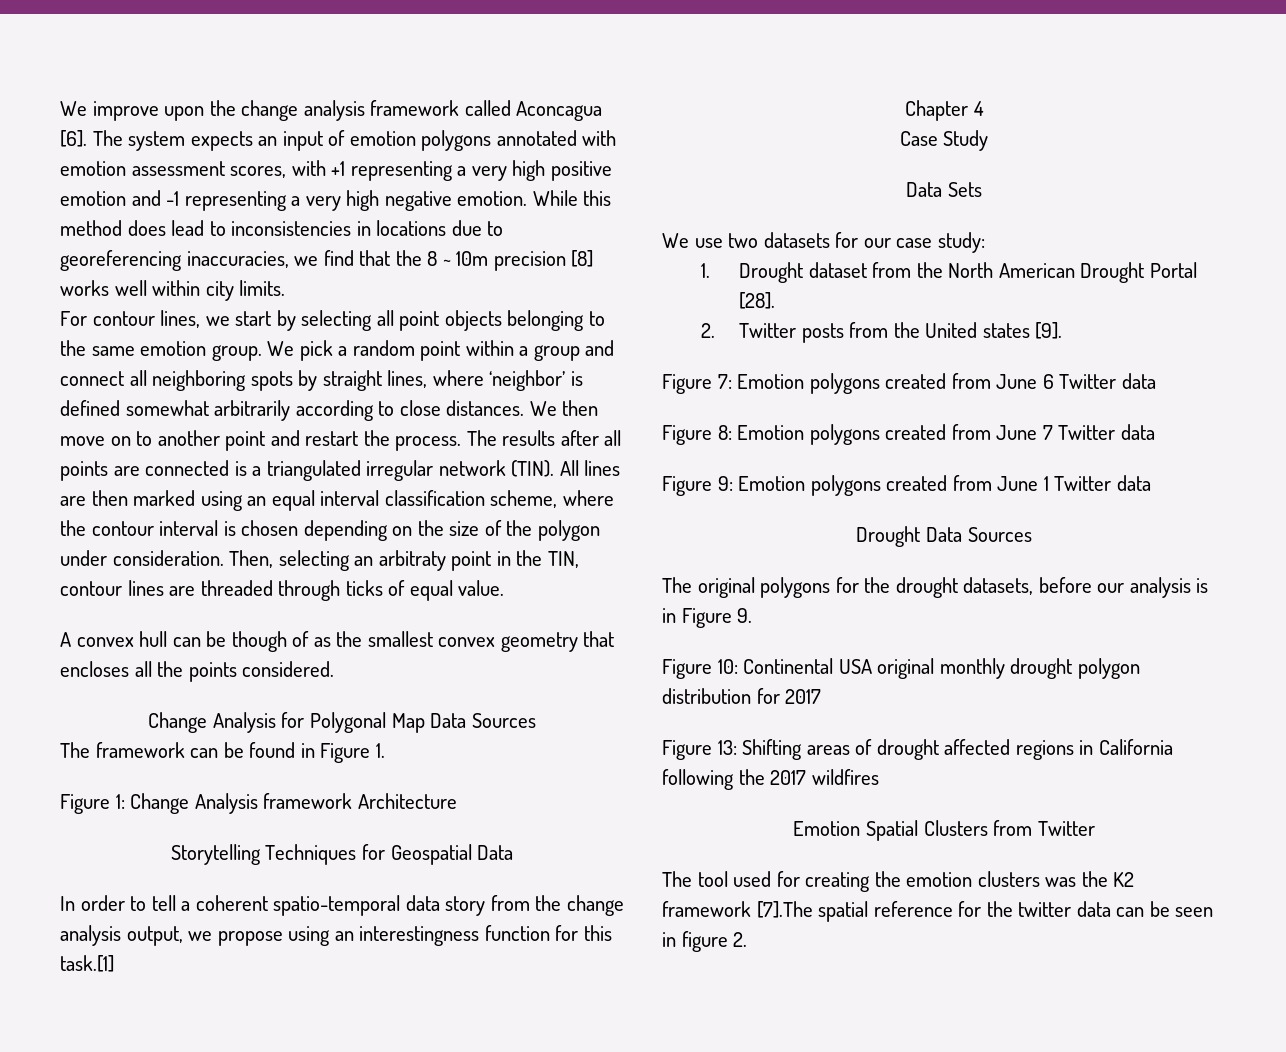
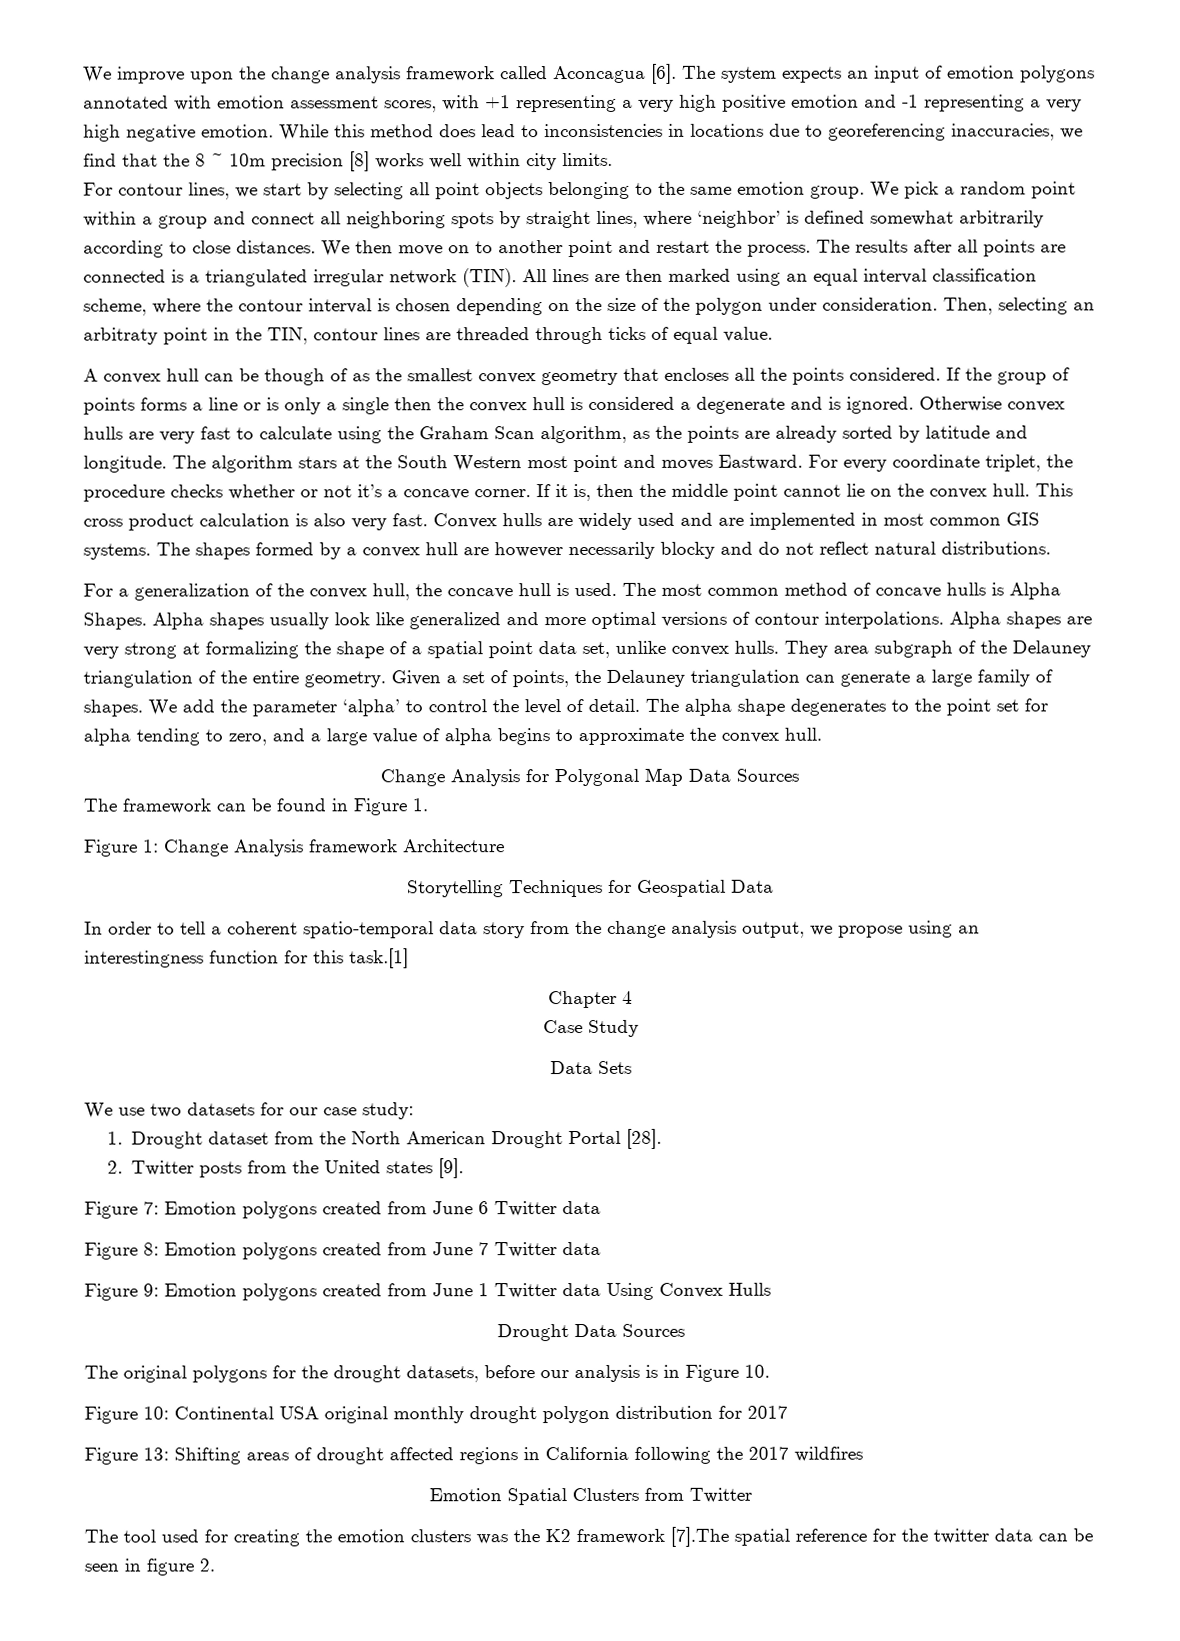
(335, 669) none -> [946,367,1070,385] [83,396,1065,415] [83,425,1028,444] [83,454,1073,473] [83,483,1073,502] [83,512,1040,531] [83,541,1051,560] [83,582,1061,601] [83,611,1092,630] [83,640,1091,659] [83,669,1053,688] [83,698,1048,717] [83,727,822,746] If the group of points forms a line or is only a single then the convex hull is considered a degenerate and is ignored. Otherwise convex hulls are very fast to calculate using the Graham Scan algorithm, as the points are already sorted by latitude and longitude. The algorithm stars at the South Western most point and moves Eastward. For every coordinate triplet, the procedure checks whether or not it’s a concave corner. If it is, then the middle point cannot lie on the convex hull. This cross product calculation is also very fast. Convex hulls are widely used and are implemented in most common GIS systems. The shapes formed by a convex hull are however necessarily blocky and do not reflect natural distributions. // For a generalization of the convex hull, the concave hull is used. The most common method of concave hulls is Alpha Shapes. Alpha shapes usually look like generalized and more optimal versions of contour interpolations. Alpha shapes are very strong at formalizing the shape of a spatial point data set, unlike convex hulls. They area subgraph of the Delauney triangulation of the entire geometry. Given a set of points, the Delauney triangulation can generate a large family of shapes. We add the parameter ‘alpha’ to control the level of detail. The alpha shape degenerates to the point set for alpha tending to zero, and a large value of alpha begins to approximate the convex hull.
(1151, 483) none -> [606,1282,771,1300] Using Convex Hulls
[737,608,753,623] 9. -> [744,1364,770,1378] 10.

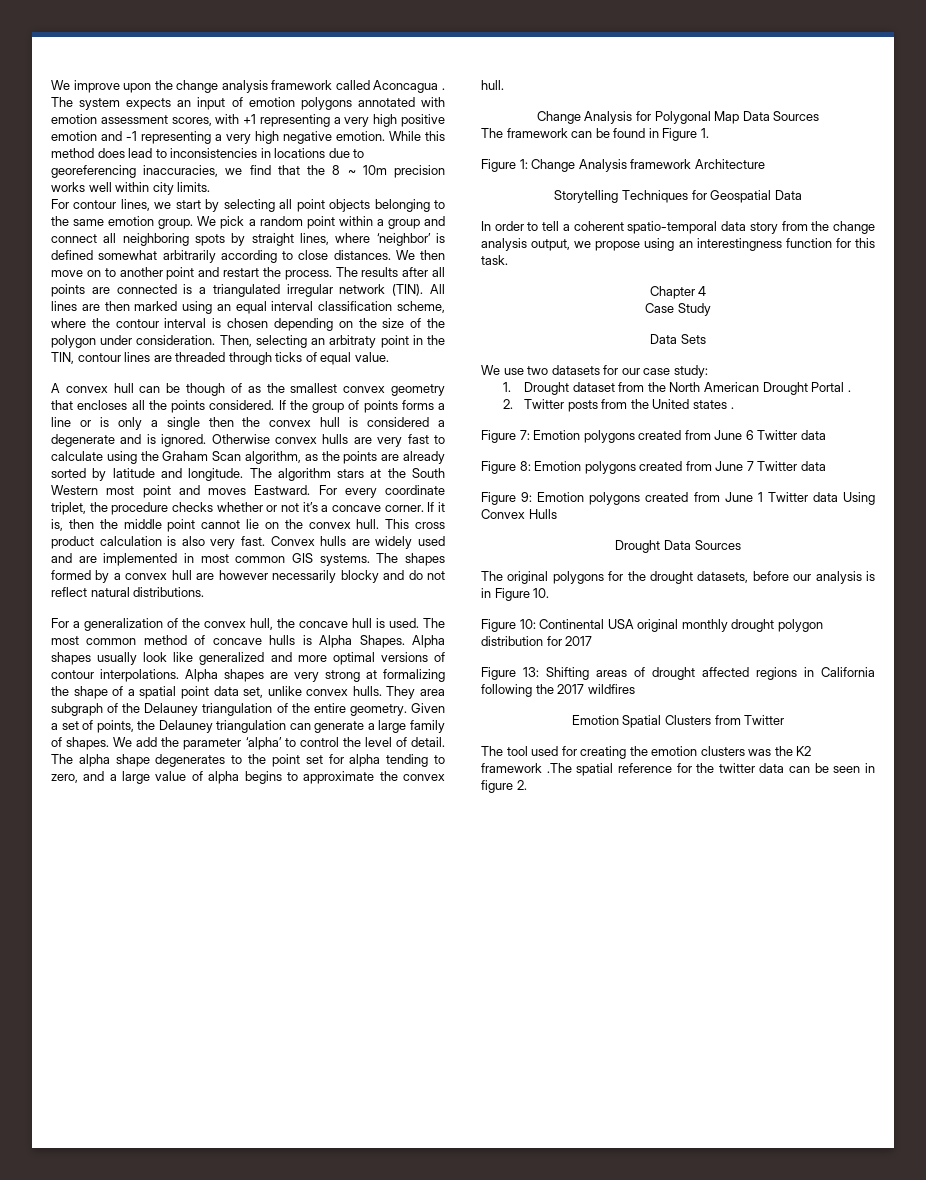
[651,63,677,84] [6]. -> [441,88,445,90] .
[349,151,370,172] [8] -> (446, 171) none
[349,948,409,969] task.[1] -> [481,255,508,265] task.
[626,1128,663,1149] [28]. -> [847,390,851,392] .
[438,1158,465,1179] [9]. -> [730,407,734,409] .
[670,1526,729,1547] [7].The -> [546,763,572,773] .The

